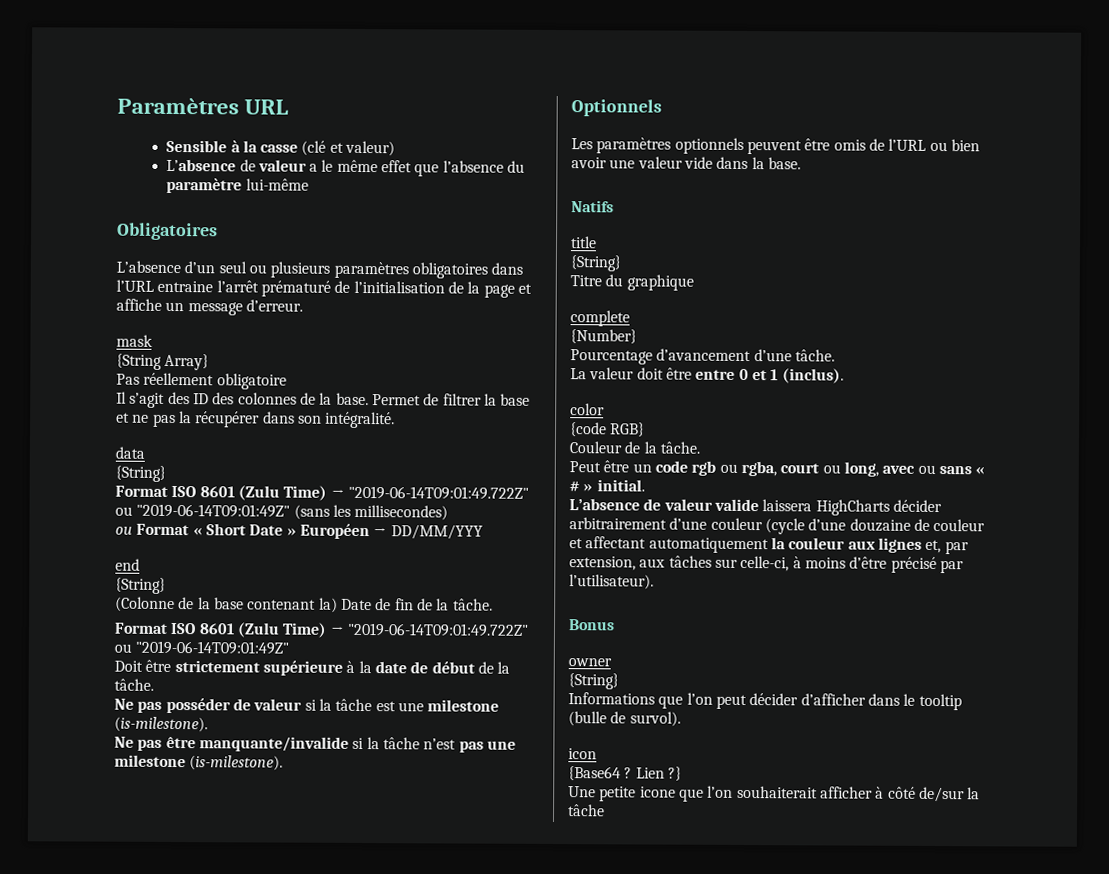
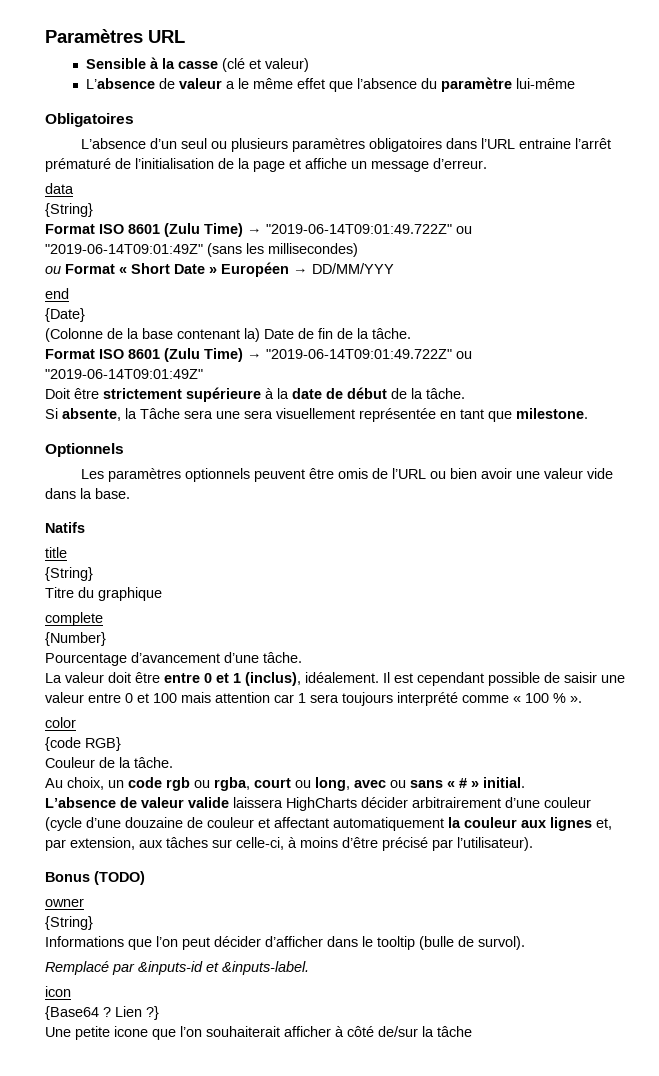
[116,334,153,347] [116,353,210,371] [116,372,287,390] [116,391,531,408] [116,411,396,429] // mask // {String Array} // Pas réellement obligatoire // Il s’agit des ID des colonnes de la base. Permet de filtrer la base et ne pas la récupérer dans son intégralité. -> (487, 163) none
[115,577,166,594] {String} -> [45,308,85,322] {Date}
[114,697,500,714] [114,716,208,733] [114,736,516,753] [114,754,284,771] Ne pas posséder de valeur si la tâche est une milestone (is-milestone). // Ne pas être manquante/invalide si la tâche n’est pas une milestone (is-milestone). -> [45,408,588,422] Si absente, la Tâche sera une sera visuellement représentée en tant que milestone.
[781,368,844,384] (inclus). -> [245,672,625,686] [45,692,582,706] (inclus), idéalement. Il est cependant possible de saisir une valeur entre 0 et 100 mais attention car 1 sera toujours interprété comme « 100 % ».
[569,460,630,473] Peut être -> [45,777,104,790] Au choix,
(615, 625) none -> [94,871,145,885] (TODO)
(681, 719) none -> [45,961,309,975] // Remplacé par &inputs-id et &inputs-label.

